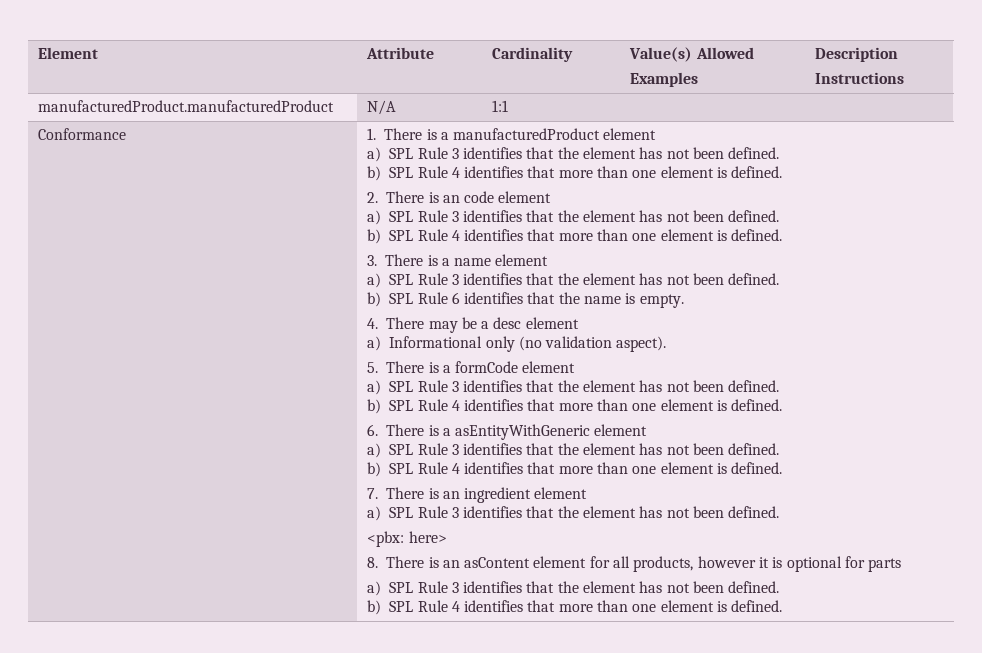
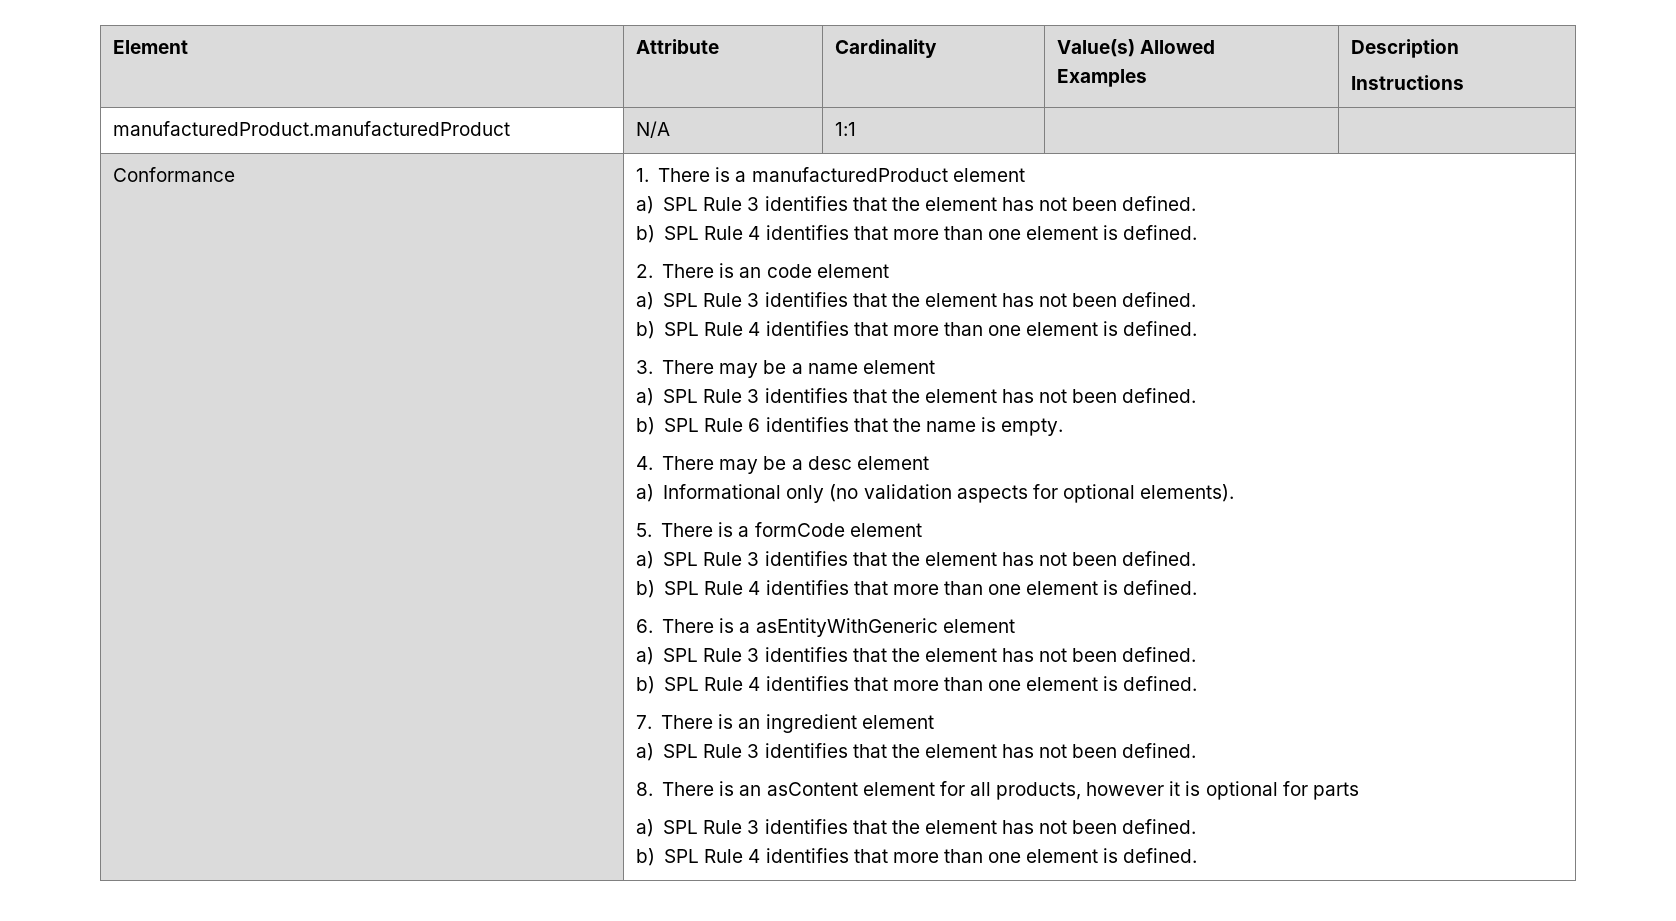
[427,255,438,266] is -> [719,360,787,378] may be
[616,336,667,352] aspect). -> [956,484,1235,503] aspects for optional elements).
[367,531,447,547] // <pbx: here> -> (1197, 750) none

